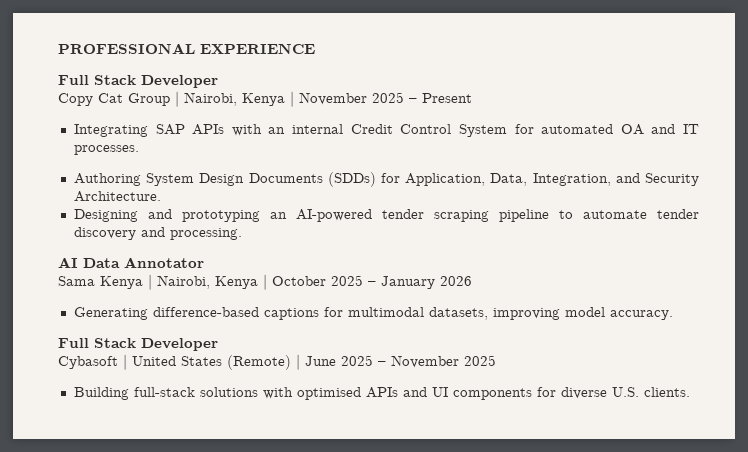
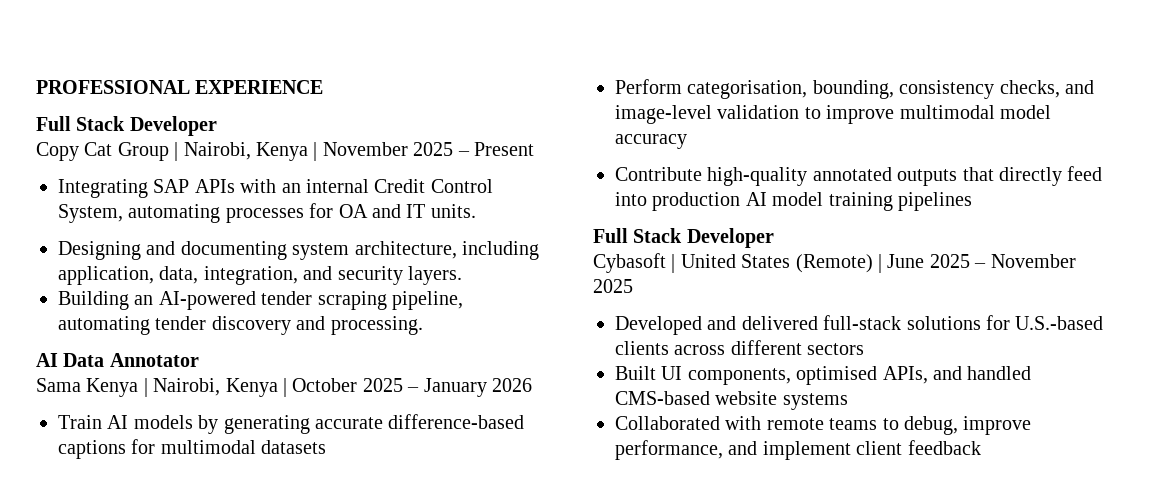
[458,124,699,137] [73,145,139,155] [73,172,699,187] [73,191,161,202] [73,209,260,222] System for automated OA and IT processes. // Authoring System Design Documents (SDDs) for Application, Data, Integration, and Security Architecture. // Designing and prototyping -> [58,203,476,223] [58,241,539,260] [58,266,462,285] [58,291,129,310] System, automating processes for OA and IT units. // Designing and documenting system architecture, including application, data, integration, and security layers. // Building
[498,209,647,222] pipeline to automate -> [392,291,463,310] [58,316,150,335] pipeline, automating
[73,307,673,320] Generating difference-based captions for multimodal datasets, improving model accuracy. -> [58,414,525,434] [58,439,327,459] [615,79,1094,99] [615,105,1051,124] [615,134,687,149] [615,166,1103,186] [615,192,972,211] Train AI models by generating accurate difference-based captions for multimodal datasets // Perform categorisation, bounding, consistency checks, and image-level validation to improve multimodal model accuracy // Contribute high-quality annotated outputs that directly feed into production AI model training pipelines
[73,387,690,400] Building full-stack solutions with optimised APIs and UI components for diverse U.S. clients. -> [615,315,1104,335] [615,340,865,355] [615,366,1032,385] [615,391,848,410] [615,416,1032,435] [615,440,981,460] Developed and delivered full-stack solutions for U.S.-based clients across different sectors // Built UI components, optimised APIs, and handled CMS-based website systems // Collaborated with remote teams to debug, improve performance, and implement client feedback

